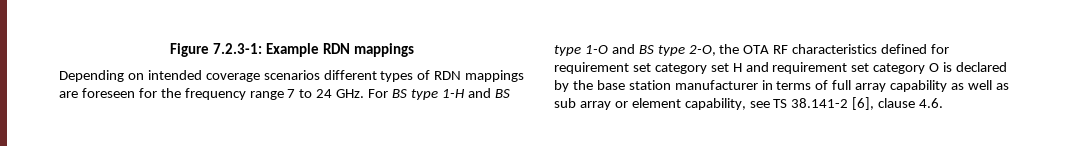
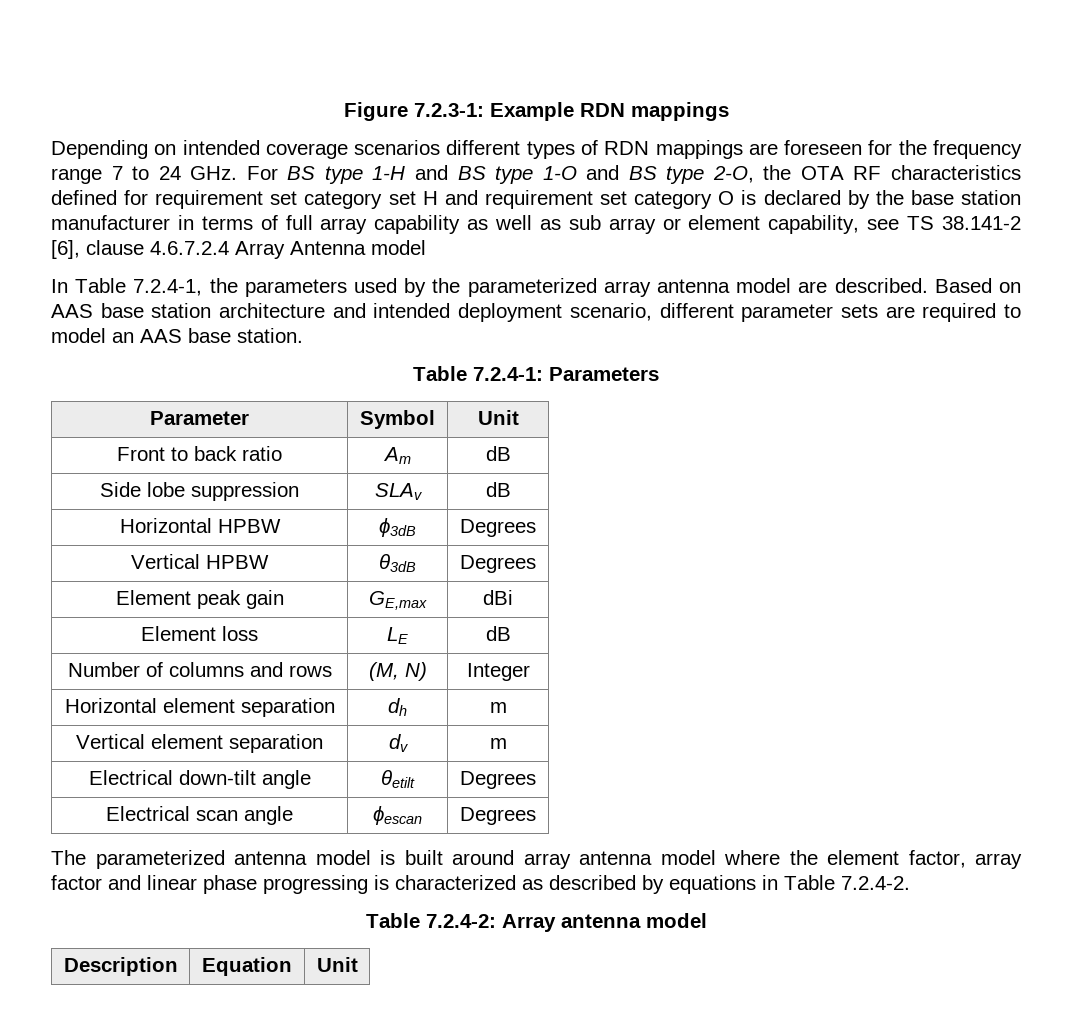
[919,98,944,108] 4.6. -> [150,240,426,259] [51,278,1022,297] [51,303,1022,322] [51,328,303,343] [413,366,659,381] [150,411,249,425] [359,410,435,429] [477,410,519,425] [117,446,282,461] [382,447,411,464] [485,446,511,461] [100,482,299,501] [374,483,422,500] [485,482,511,497] [119,518,281,533] [378,518,416,537] [459,519,536,537] [131,554,269,569] [378,554,416,572] [459,555,536,573] [115,590,284,609] [368,591,427,610] [482,590,513,605] [141,626,258,641] [386,627,408,644] [485,626,511,641] [67,662,332,677] [368,662,427,681] [466,663,530,681] [64,698,335,717] [387,698,407,716] [489,702,507,713] [76,734,323,753] [388,734,408,752] [489,738,507,749] [88,770,311,789] [380,770,415,788] [459,771,536,789] [106,806,293,825] [372,806,422,825] [459,807,536,825] [51,850,1022,869] [51,875,910,894] [365,913,707,932] [63,957,178,976] [202,957,292,976] [316,957,358,972] 4.6.7.2.4 Array Antenna model // In Table 7.2.4-1, the parameters used by the parameterized array antenna model are described. Based on AAS base station architecture and intended deployment scenario, different parameter sets are required to model an AAS base station. // Table 7.2.4-1: Parameters // Parameter | Symbol | Unit // Front to back ratio | Am | dB // Side lobe suppression | SLAv | dB // Horizontal HPBW | ϕ3dB | Degrees // Vertical HPBW | θ3dB | Degrees // Element peak gain | GE,max | dBi // Element loss | LE | dB // Number of columns and rows | (M, N) | Integer // Horizontal element separation | dh | m // Vertical element separation | dv | m // Electrical down-tilt angle | θetilt | Degrees // Electrical scan angle | ϕescan | Degrees // The parameterized antenna model is built around array antenna model where the element factor, array factor and linear phase progressing is characterized as described by equations in Table 7.2.4-2. // Table 7.2.4-2: Array antenna model // Description | Equation | Unit

